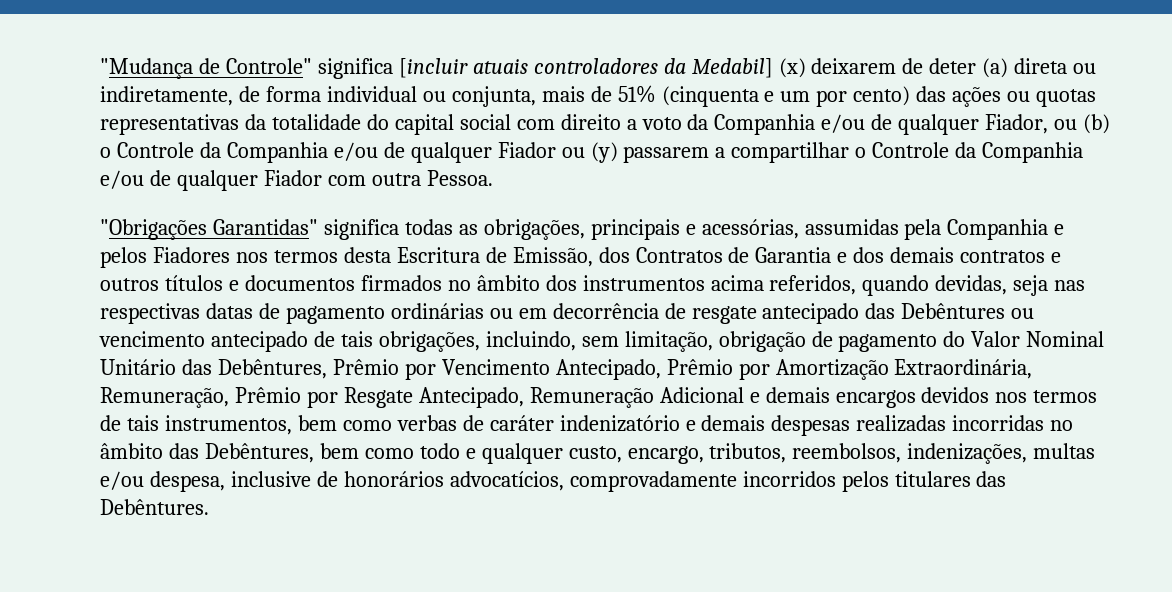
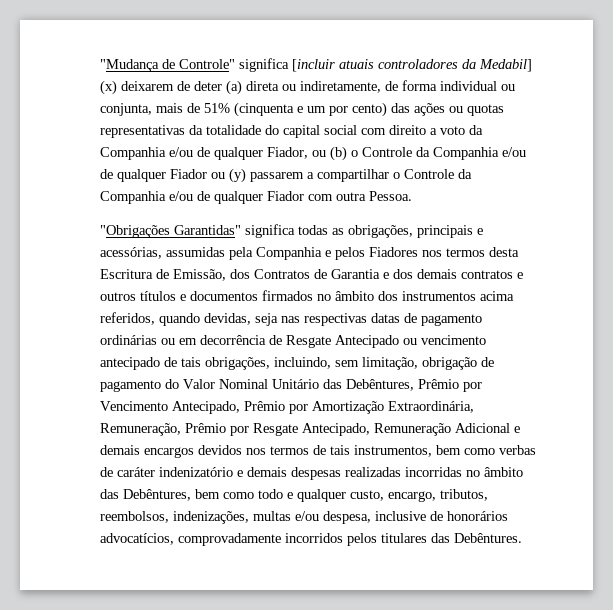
[691,303,1006,324] resgate antecipado das Debêntures -> [285,335,399,348] Resgate Antecipado

